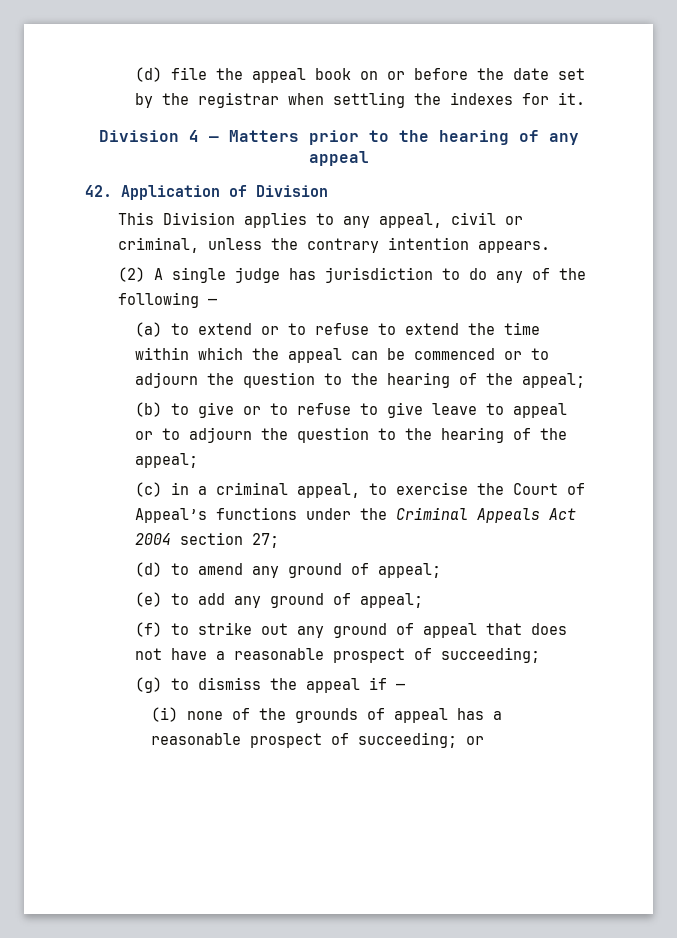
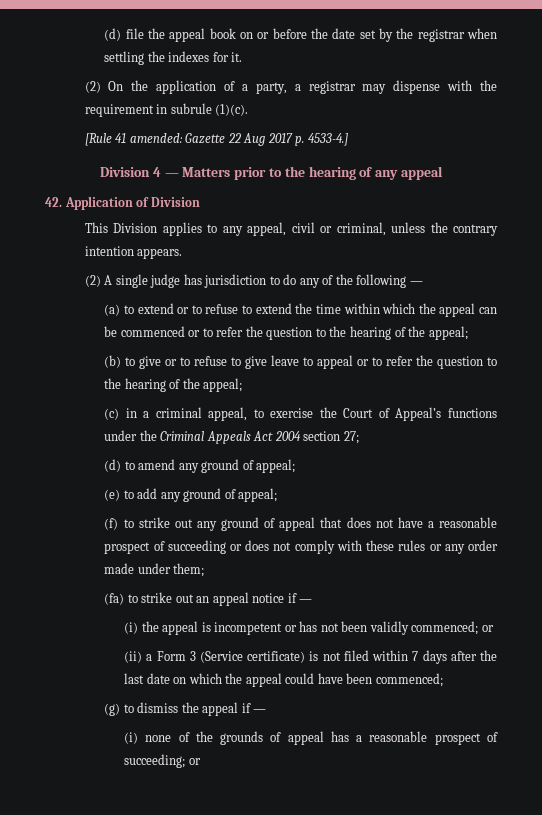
(585, 98) none -> [84,80,498,94] [84,103,249,117] [84,133,348,146] // (2) On the application of a party, a registrar may dispense with the requirement in subrule (1)(c). // [Rule 41 amended: Gazette 22 Aug 2017 p. 4533-4.]
[134,372,198,388] adjourn -> [216,327,244,337] refer
[188,427,252,443] adjourn -> [386,356,414,366] refer
[440,647,540,663] succeeding; -> [167,540,498,554] [104,563,205,577] [104,592,313,606] [124,621,494,635] [124,650,497,664] [124,673,443,687] succeeding or does not comply with these rules or any order made under them; // (fa) to strike out an appeal notice if — // (i) the appeal is incompetent or has not been validly commenced; or // (ii) a Form 3 (Service certificate) is not filed within 7 days after the last date on which the appeal could have been commenced;

